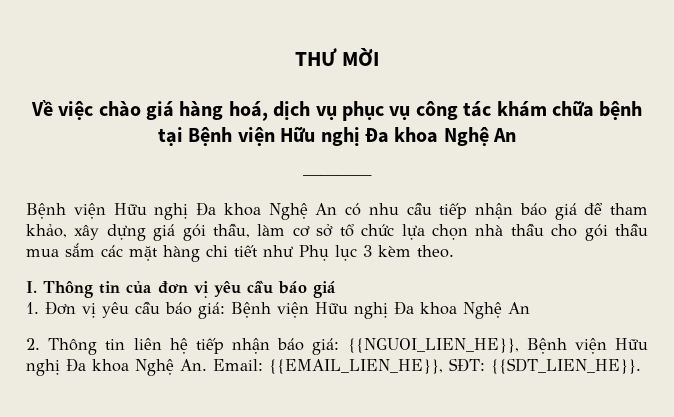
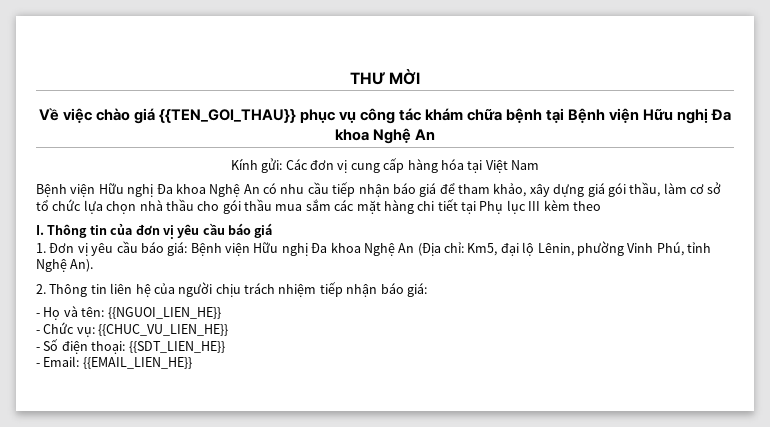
[179,101,337,121] hàng hoá, dịch vụ -> [158,108,296,123] {{TEN_GOI_THAU}}
[303,175,372,179] ———— -> [230,158,540,173] Kính gửi: Các đơn vị cung cấp hàng hóa tại Việt Nam
[263,245,294,257] như -> [461,201,476,214] tại
[363,245,454,258] 3 kèm theo. -> [528,200,601,211] III kèm theo
(530, 308) none -> [417,241,711,256] [36,259,94,272] (Địa chỉ: Km5, đại lộ Lênin, phường Vinh Phú, tỉnh Nghệ An).
(188, 346) none -> [153,282,317,297] của người chịu trách nhiệm
[347,338,648,354] [26,358,641,376] {{NGUOI_LIEN_HE}}, Bệnh viện Hữu nghị Đa khoa Nghệ An. Email: {{EMAIL_LIEN_HE}}, SĐT: {{SDT_LIEN_HE}}. -> [36,306,221,320] [36,322,229,337] [36,339,225,354] [36,356,192,369] // - Họ và tên: {{NGUOI_LIEN_HE}} // - Chức vụ: {{CHUC_VU_LIEN_HE}} // - Số điện thoại: {{SDT_LIEN_HE}} // - Email: {{EMAIL_LIEN_HE}}

